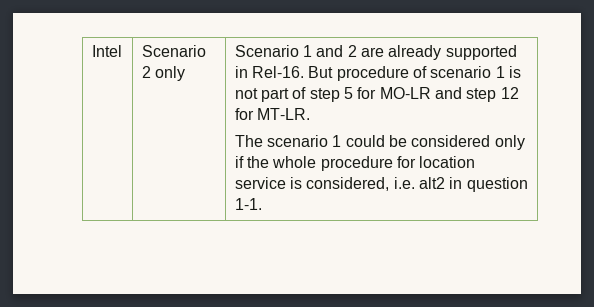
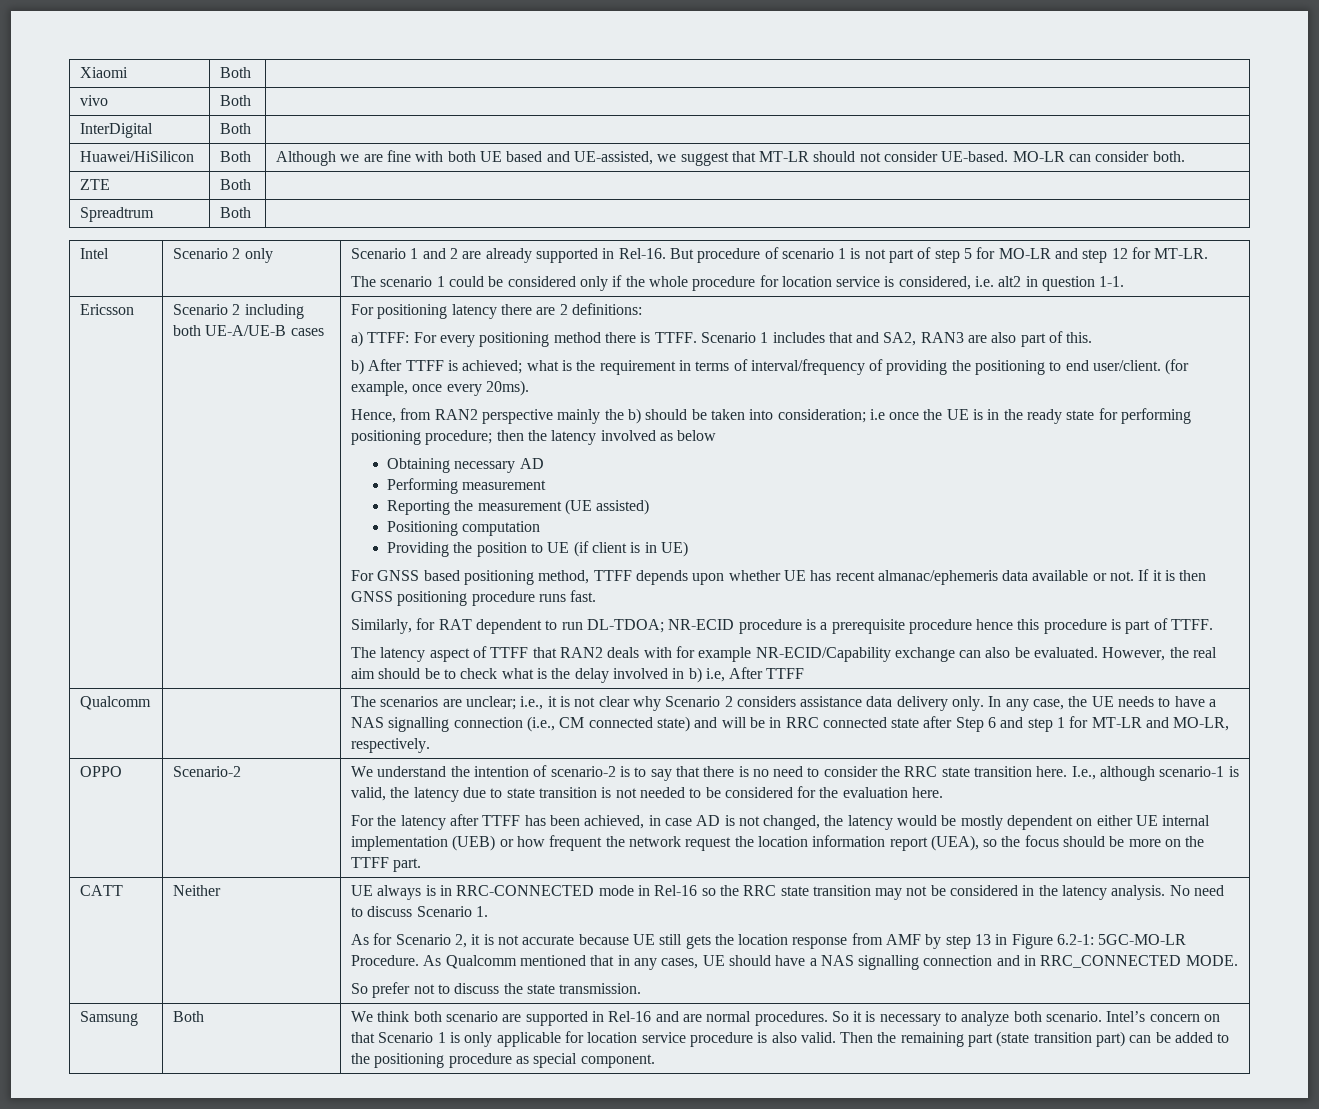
(91, 51) none -> [80,67,129,78] [220,67,252,78] [80,95,109,106] [220,95,252,106] [80,123,154,138] [220,123,252,134] [80,151,195,162] [220,151,252,162] [276,150,1185,166] [80,179,111,190] [220,179,252,190] [80,207,155,222] [220,207,252,218] Xiaomi | Both | // vivo | Both | // InterDigital | Both | // Huawei/HiSilicon | Both | Although we are fine with both UE based and UE-assisted, we suggest that MT-LR should not consider UE-based. MO-LR can consider both. // ZTE | Both | // Spreadtrum | Both | //
(262, 204) none -> [80,304,135,315] [173,304,304,319] [173,325,324,336] [351,303,642,319] [351,331,1093,347] [351,359,1190,375] [351,380,529,396] [351,408,1192,424] [351,430,717,445] [387,458,544,473] [387,478,547,494] [387,499,650,515] [387,521,541,536] [387,541,688,557] [351,569,1207,585] [351,590,597,606] [351,618,1214,634] [351,646,1218,662] [351,667,805,683] [80,696,152,710] [351,696,1217,711] [351,716,1230,732] [351,738,431,753] [80,766,123,777] [173,766,242,777] [351,765,1239,781] [351,786,944,802] [351,814,1211,830] [351,835,1205,851] [351,857,422,872] [80,885,124,896] [173,885,222,896] [351,885,1225,900] [351,906,488,917] [351,933,1187,949] [351,955,1238,970] [351,982,642,998] [80,1011,139,1026] [173,1011,205,1022] [351,1011,1221,1026] [351,1031,1230,1047] [351,1053,655,1068] // Ericsson | Scenario 2 including both UE-A/UE-B cases | For positioning latency there are 2 definitions: // a) TTFF: For every positioning method there is TTFF. Scenario 1 includes that and SA2, RAN3 are also part of this. // b) After TTFF is achieved; what is the requirement in terms of interval/frequency of providing the positioning to end user/client. (for example, once every 20ms). // Hence, from RAN2 perspective mainly the b) should be taken into consideration; i.e once the UE is in the ready state for performing positioning procedure; then the latency involved as below // Obtaining necessary AD // Performing measurement // Reporting the measurement (UE assisted) // Positioning computation // Providing the position to UE (if client is in UE) // For GNSS based positioning method, TTFF depends upon whether UE has recent almanac/ephemeris data available or not. If it is then GNSS positioning procedure runs fast. // Similarly, for RAT dependent to run DL-TDOA; NR-ECID procedure is a prerequisite procedure hence this procedure is part of TTFF. // The latency aspect of TTFF that RAN2 deals with for example NR-ECID/Capability exchange can also be evaluated. However, the real aim should be to check what is the delay involved in b) i.e, After TTFF // Qualcomm | | The scenarios are unclear; i.e., it is not clear why Scenario 2 considers assistance data delivery only. In any case, the UE needs to have a NAS signalling connection (i.e., CM connected state) and will be in RRC connected state after Step 6 and step 1 for MT-LR and MO-LR, respectively. // OPPO | Scenario-2 | We understand the intention of scenario-2 is to say that there is no need to consider the RRC state transition here. I.e., although scenario-1 is valid, the latency due to state transition is not needed to be considered for the evaluation here. // For the latency after TTFF has been achieved, in case AD is not changed, the latency would be mostly dependent on either UE internal implementation (UEB) or how frequent the network request the location information report (UEA), so the focus should be more on the TTFF part. // CATT | Neither | UE always is in RRC-CONNECTED mode in Rel-16 so the RRC state transition may not be considered in the latency analysis. No need to discuss Scenario 1. // As for Scenario 2, it is not accurate because UE still gets the location response from AMF by step 13 in Figure 6.2-1: 5GC-MO-LR Procedure. As Qualcomm mentioned that in any cases, UE should have a NAS signalling connection and in RRC_CONNECTED MODE. // So prefer not to discuss the state transmission. // Samsung | Both | We think both scenario are supported in Rel-16 and are normal procedures. So it is necessary to analyze both scenario. Intel’s concern on that Scenario 1 is only applicable for location service procedure is also valid. Then the remaining part (state transition part) can be added to the positioning procedure as special component.

